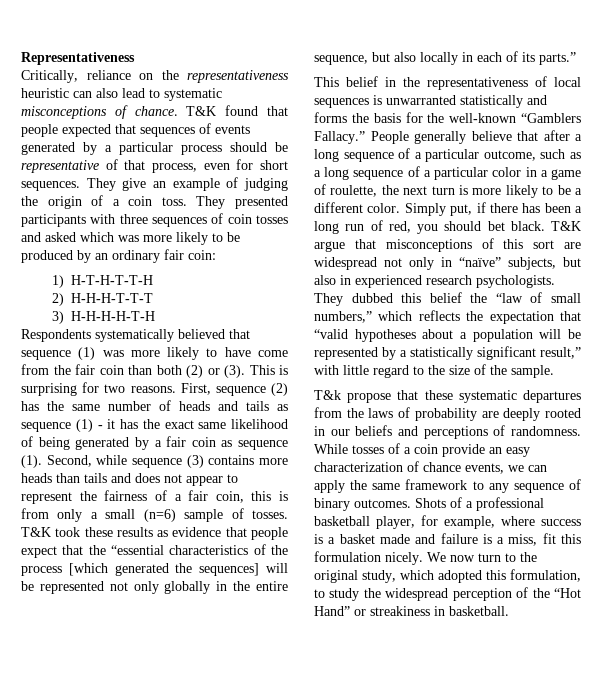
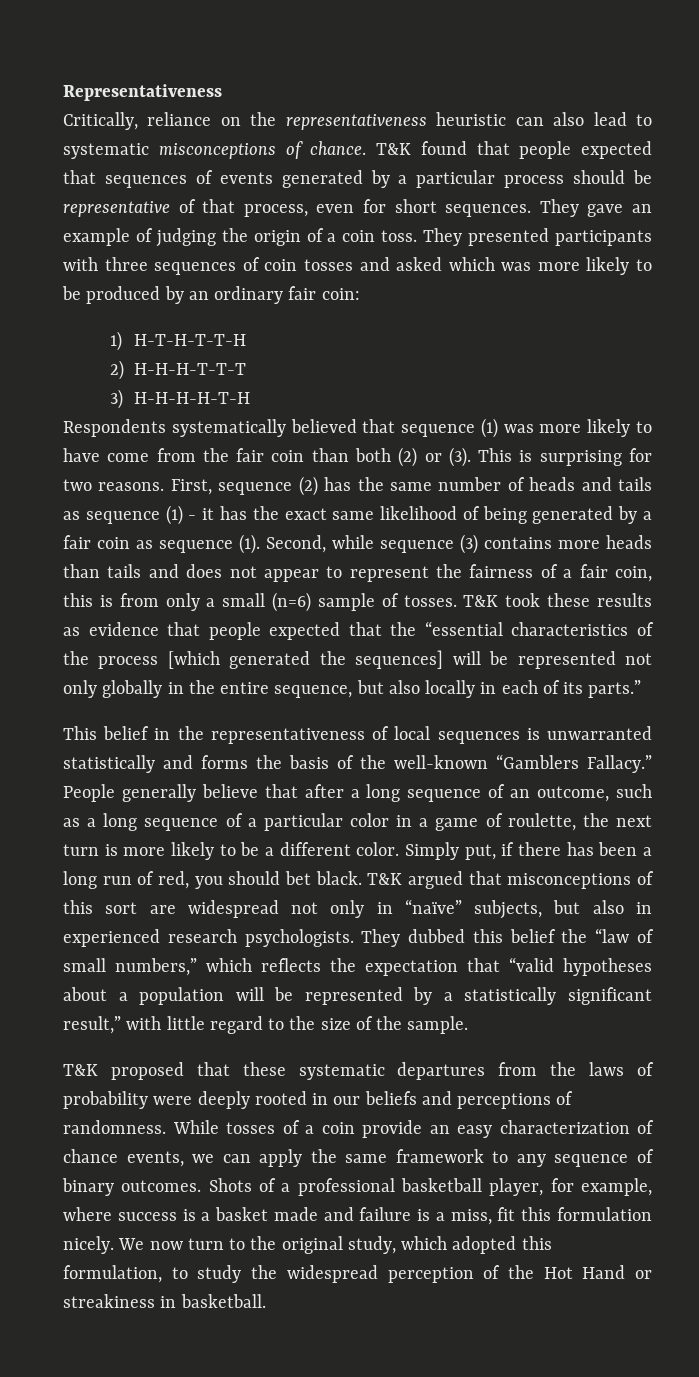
[122,178,147,191] give -> [587,204,624,217] gave
[21,546,57,558] expect -> [269,622,341,640] expected
[405,112,423,123] for -> [337,755,354,769] of
[414,149,480,162] a particular -> [510,789,531,798] an
[314,241,345,252] argue -> [408,871,464,889] argued
[314,390,392,403] T&k propose -> [63,1062,184,1080] T&K proposed
[481,411,499,418] are -> [153,1096,193,1105] were
[554,588,581,598] [314,606,350,616] “Hot Hand” -> [543,1265,626,1279] Hot Hand

